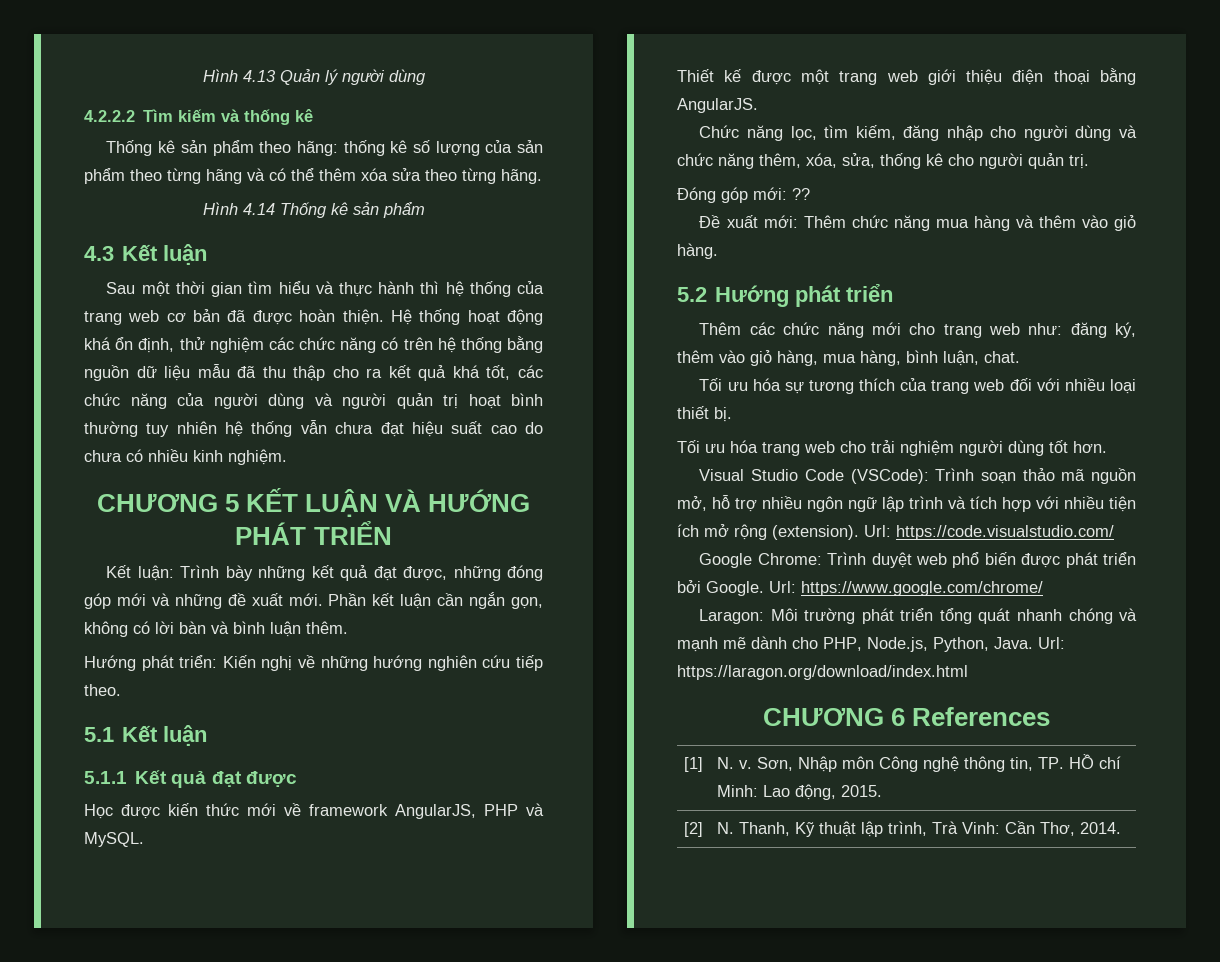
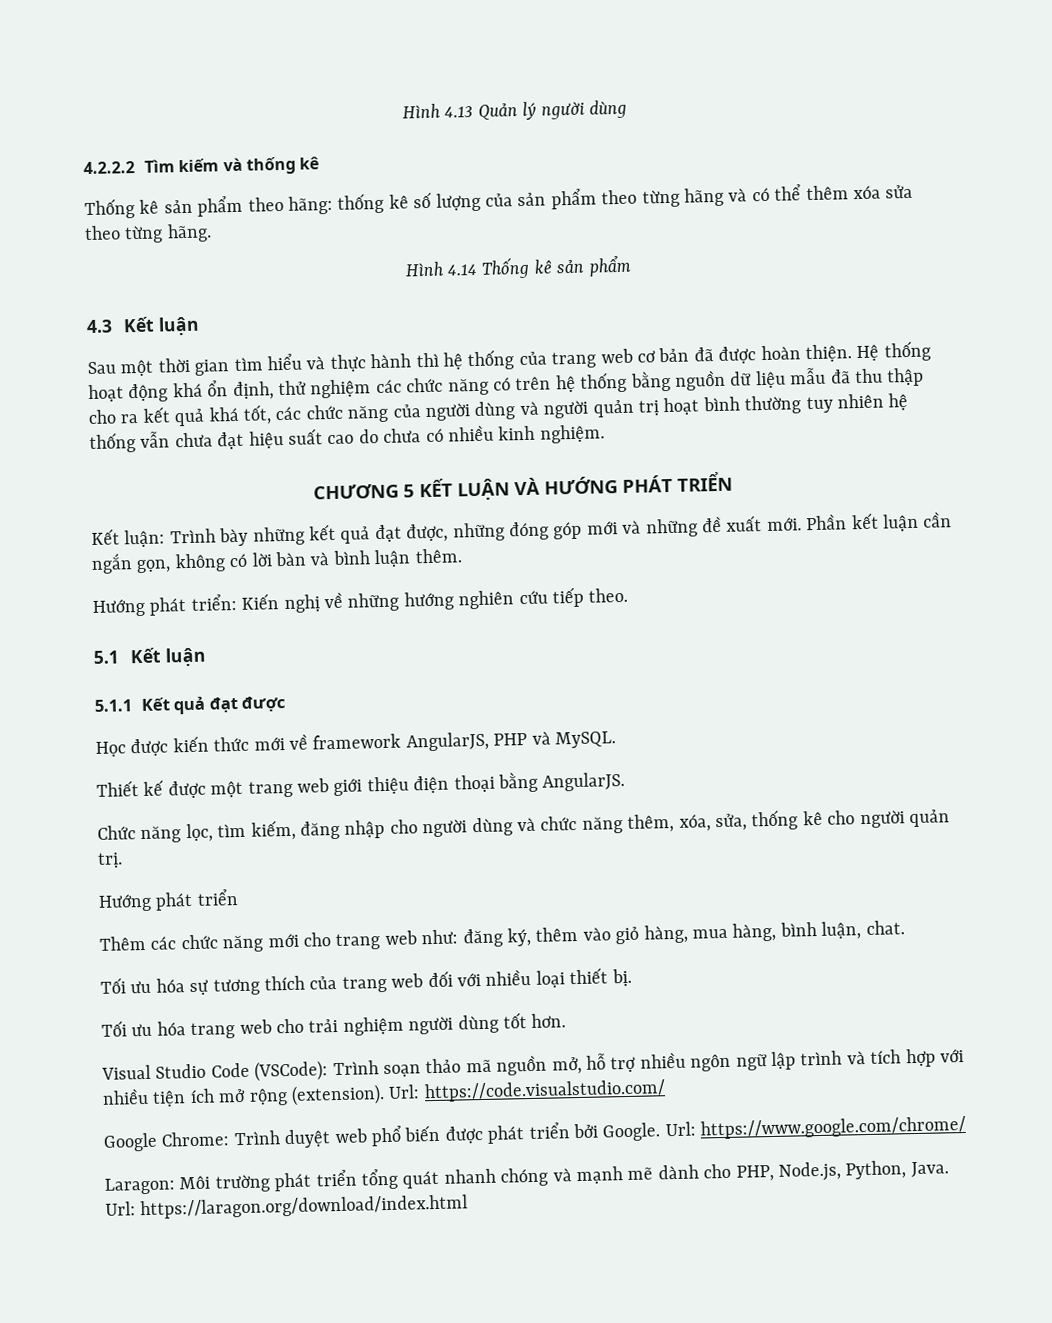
[677,187,810,203] [699,215,1136,231] [677,243,718,259] [677,287,707,302] Đóng góp mới: ?? // Đề xuất mới: Thêm chức năng mua hàng và thêm vào giỏ hàng. // 5.2 -> (123, 860) none
[762,707,1051,726] [683,757,703,772] [716,754,1121,772] [716,784,882,800] [683,822,703,837] [716,821,1121,837] // CHƯƠNG 6 References // [1] | N. v. Sơn, Nhập môn Công nghệ thông tin, TP. HỒ chí Minh: Lao động, 2015. // [2] | N. Thanh, Kỹ thuật lập trình, Trà Vinh: Cần Thơ, 2014. -> (469, 1207) none

